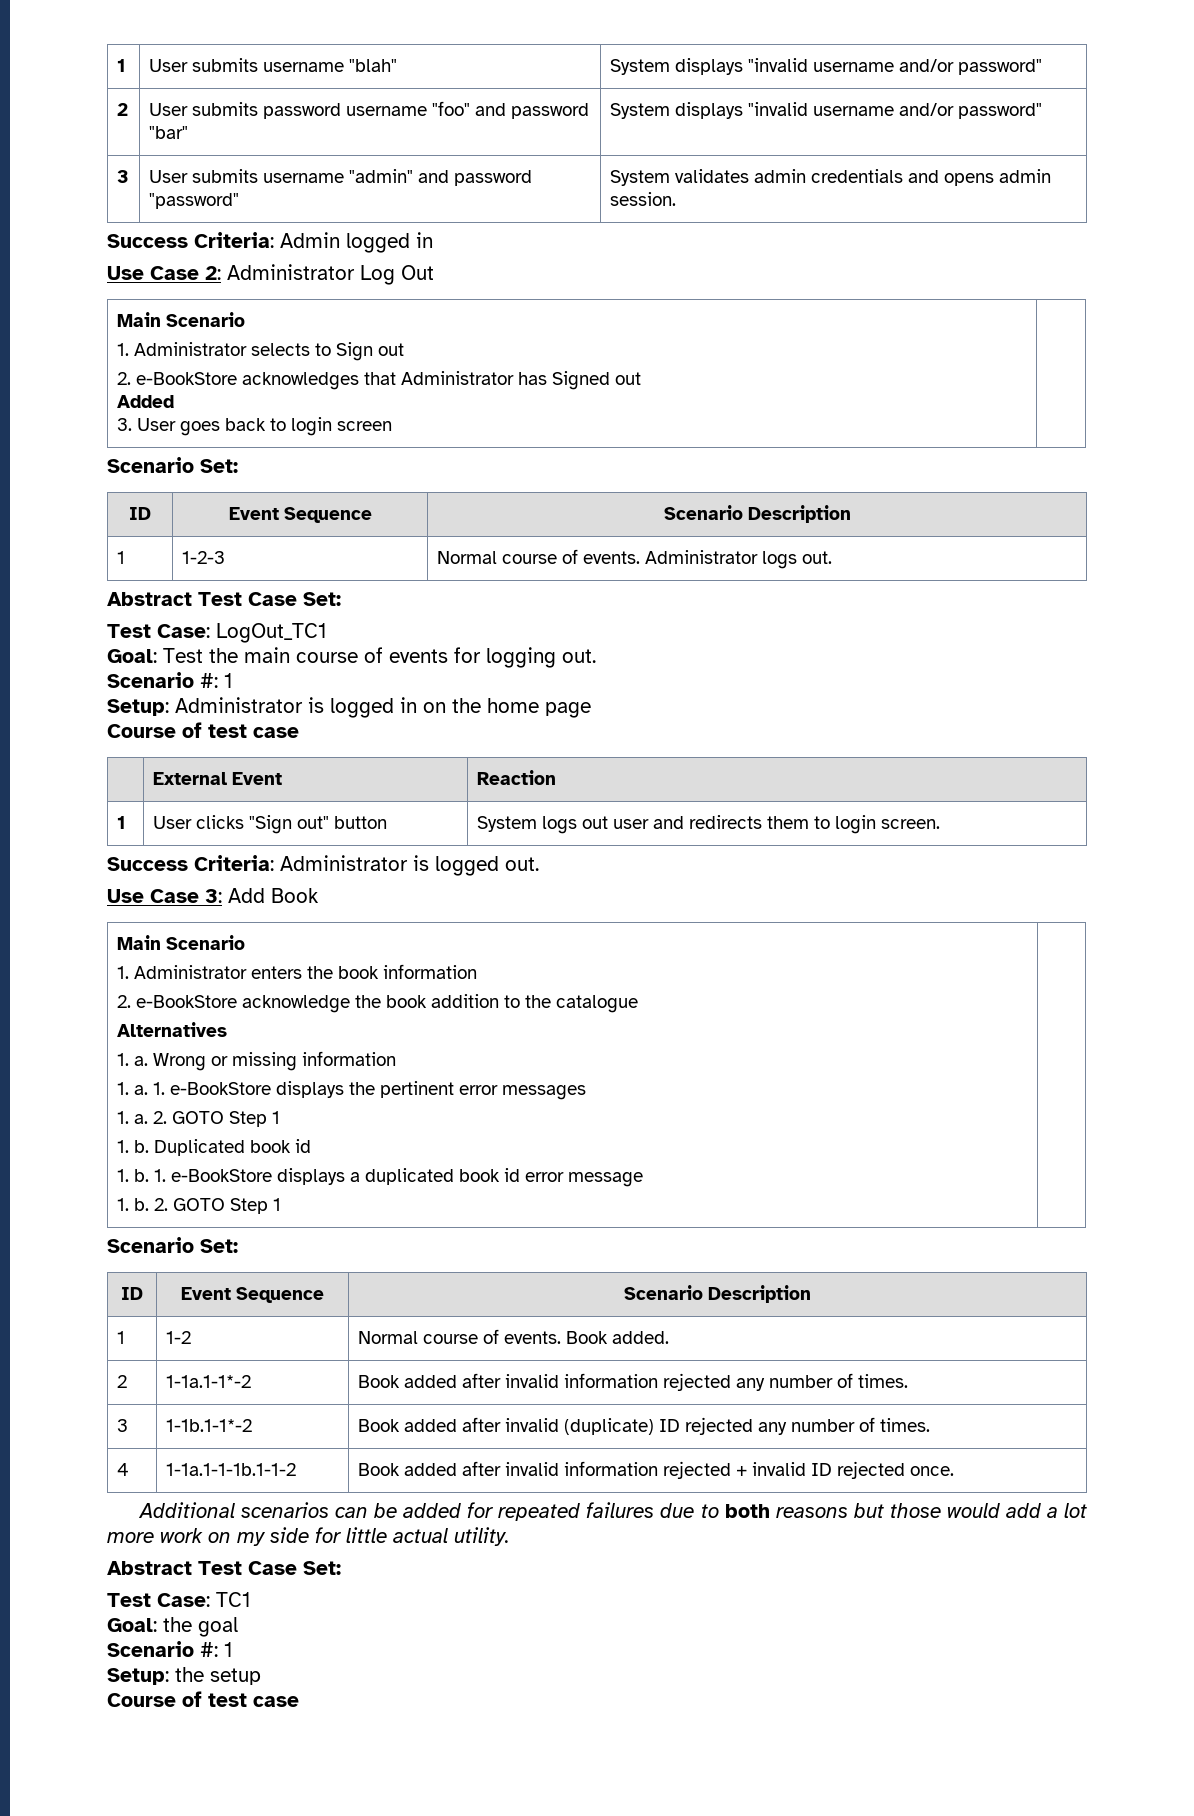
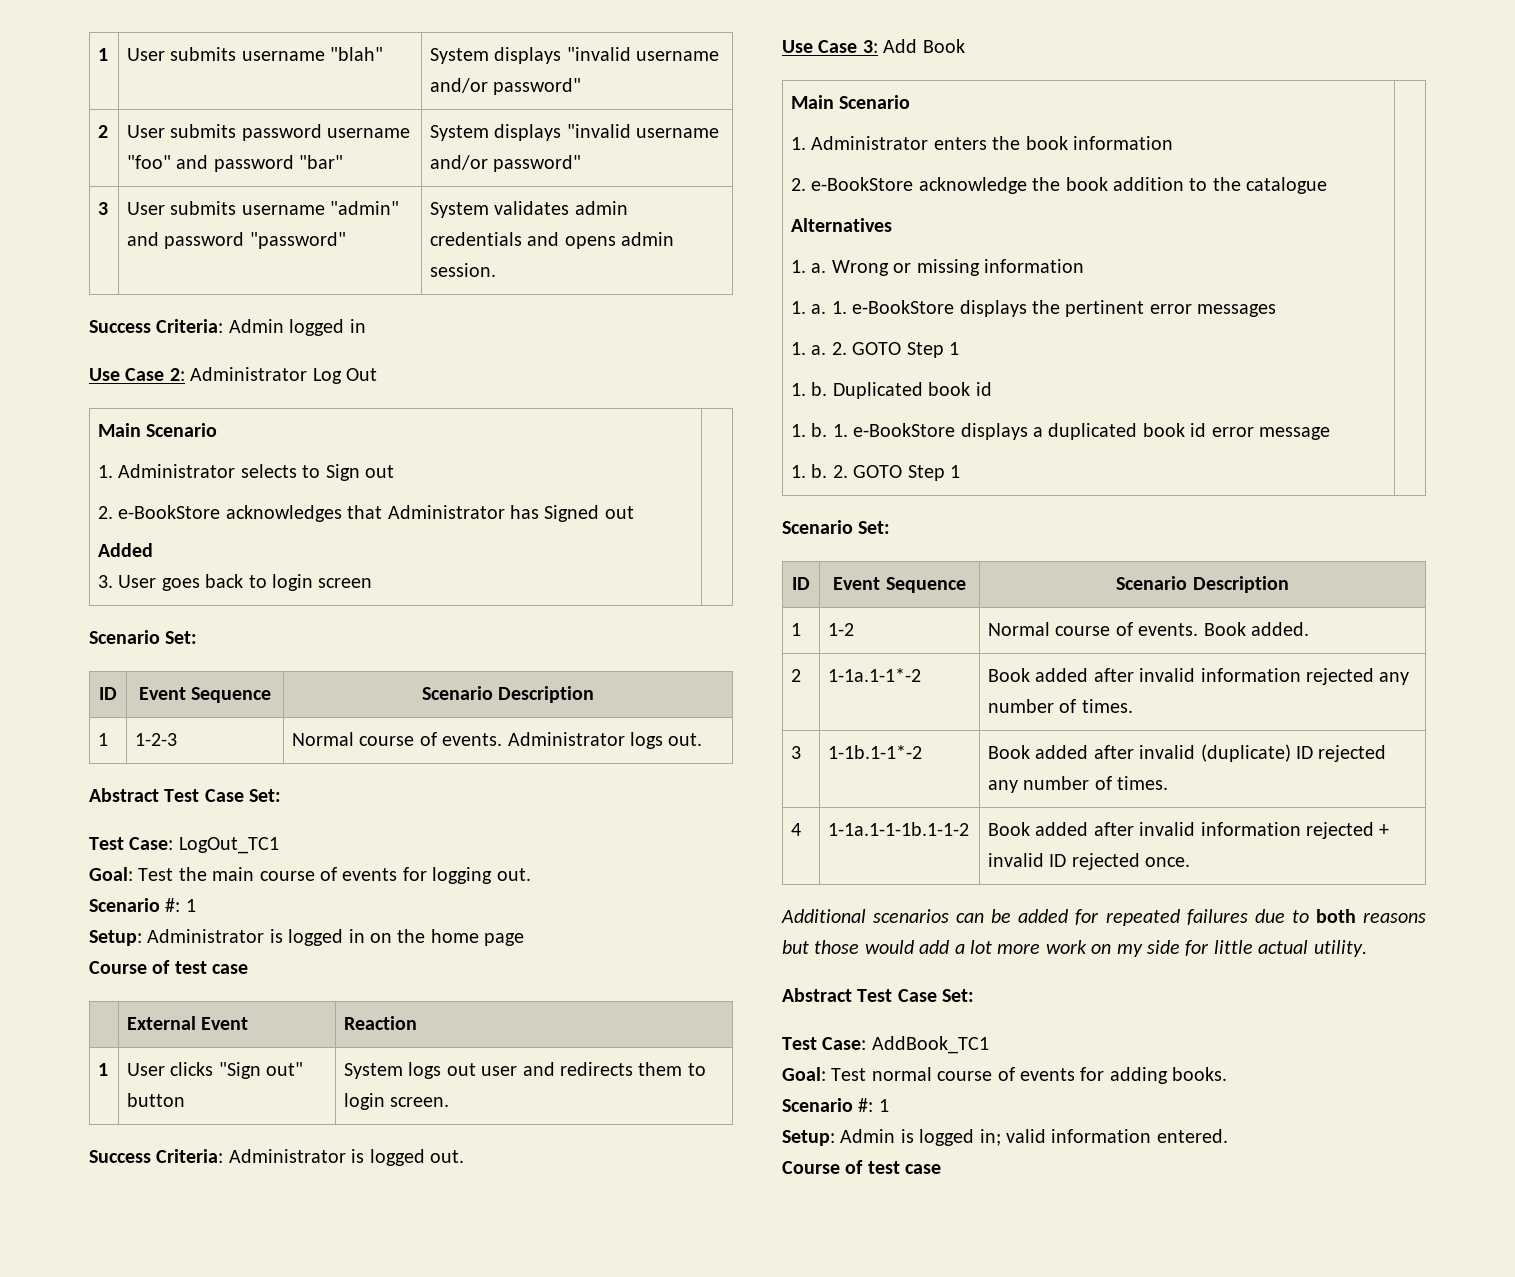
[216,1592,250,1607] [107,1617,238,1637] [107,1641,232,1657] [107,1667,261,1685] TC1 // Goal: the goal // Scenario #: 1 // Setup: the setup -> [871,1036,989,1054] [782,1067,1228,1084] [782,1098,889,1112] [782,1129,1228,1146] AddBook_TC1 // Goal: Test normal course of events for adding books. // Scenario #: 1 // Setup: Admin is logged in; valid information entered.

